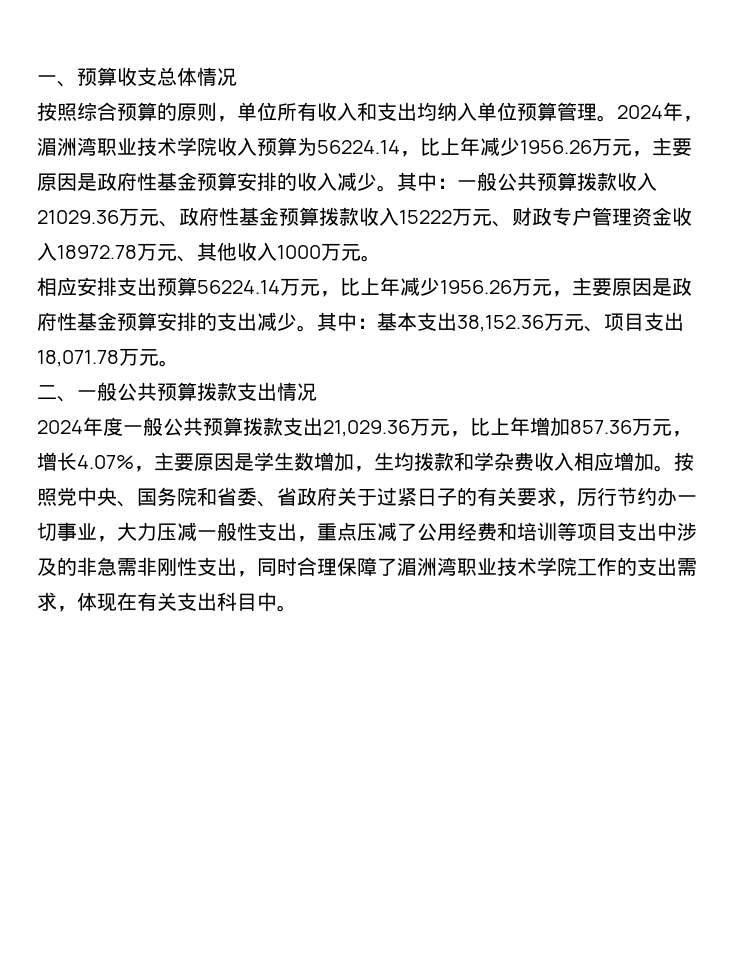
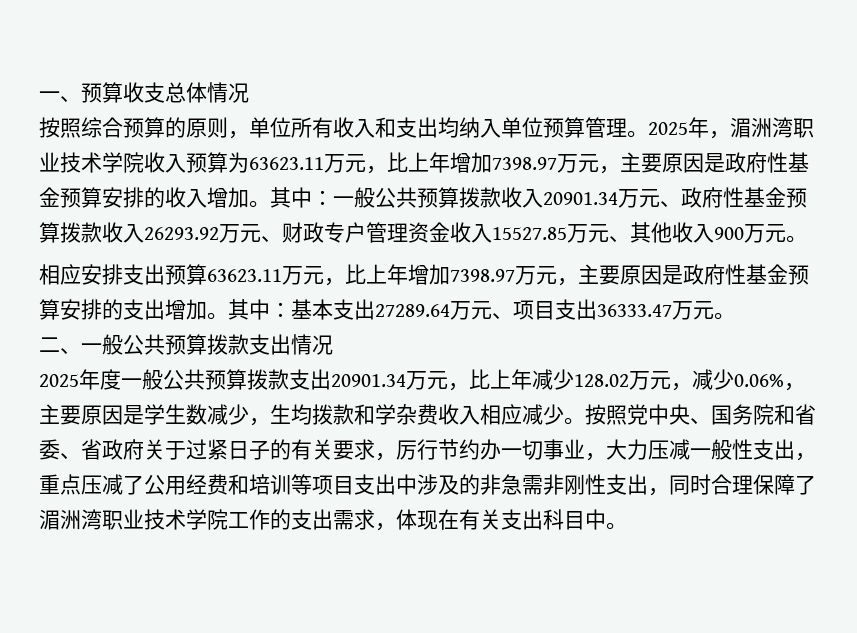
[617,105,663,119] 2024 -> [648,122,688,135] 2025
[317,137,592,157] 56224.14，比上年减少1956.26 -> [249,152,557,174] 63623.11万元，比上年增加7398.97
[337,172,377,191] 减少 -> [207,187,249,208] 增加
[37,210,119,224] 21029.36 -> [543,192,618,205] 20901.34
[399,210,452,224] 15222 -> [144,227,219,240] 26293.92
[57,245,137,259] 18972.78 -> [492,227,567,240] 15527.85
[277,245,321,259] 1000 -> [714,227,744,240] 900
[197,277,512,297] 56224.14万元，比上年减少1956.26 -> [207,264,515,286] 63623.11万元，比上年增加7398.97
[257,312,297,331] 减少 -> [165,299,207,320] 增加
[457,315,544,332] 38,152.36 -> [375,304,450,317] 27289.64
[37,350,119,367] 18,071.78 -> [597,304,672,317] 36333.47
[37,420,83,434] 2024 -> [39,374,79,387] 2025
[323,417,692,437] [37,452,134,471] 21,029.36万元，比上年增加857.36万元，增长4.07% -> [331,369,784,391] 20901.34万元，比上年减少128.02万元，减少0.06%
[314,452,354,472] 增加 -> [207,404,249,425] 减少
[614,452,654,472] 增加 -> [522,404,564,425] 减少

